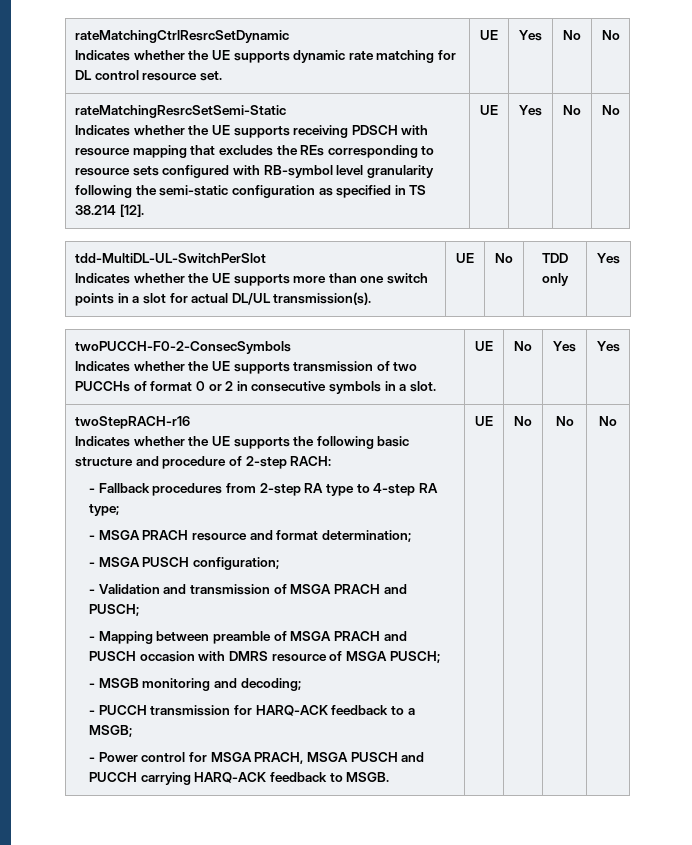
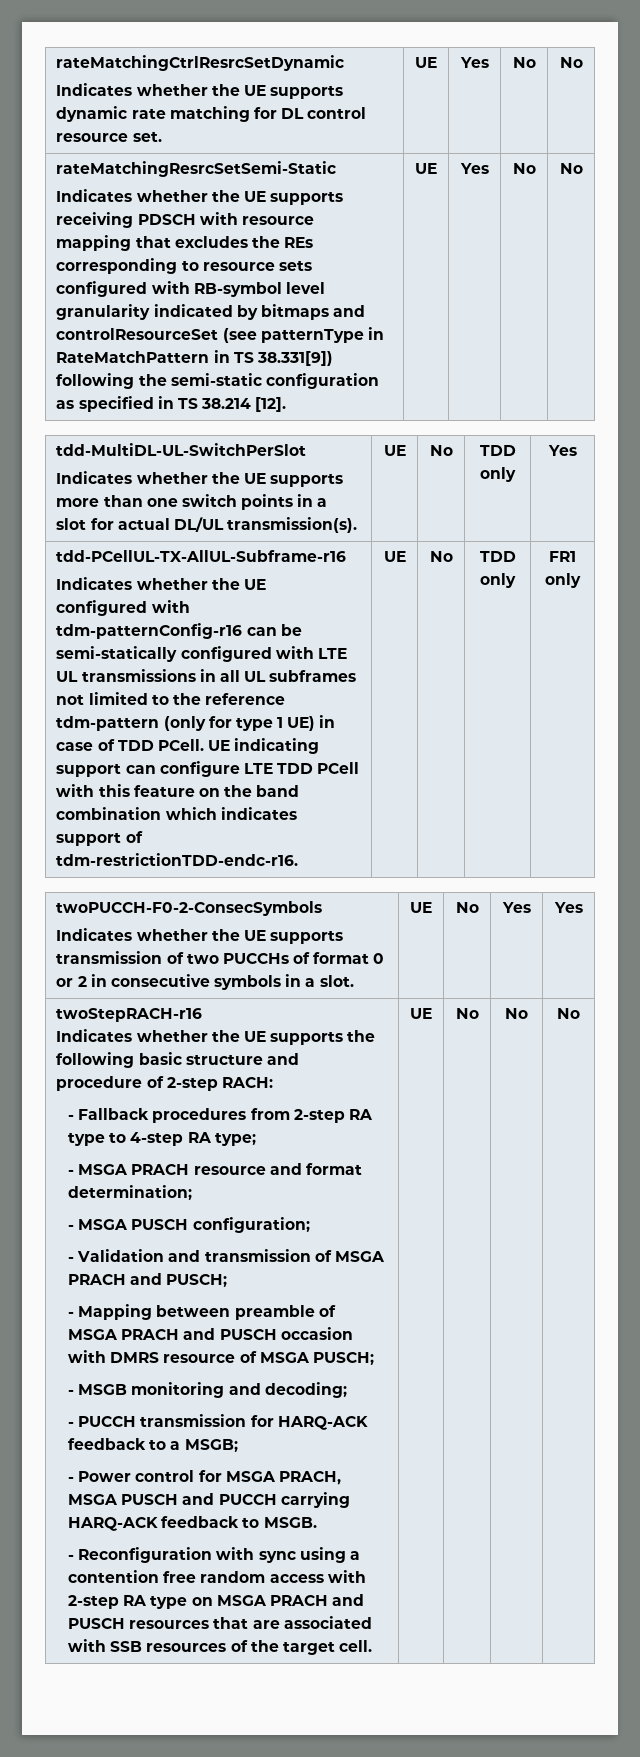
(434, 171) none -> [153,304,366,320] [56,327,384,343] [56,350,333,366] indicated by bitmaps and controlResourceSet (see patternType in RateMatchPattern in TS 38.331[9])
(620, 258) none -> [56,550,347,562] [56,577,266,590] [56,600,190,616] [56,623,302,639] [56,646,347,662] [56,669,357,682] [56,692,286,705] [56,715,336,731] [56,738,320,754] [56,761,360,777] [56,784,300,797] [56,807,297,820] [56,831,143,846] [56,853,299,866] [383,551,406,562] [429,551,453,562] [479,551,516,562] [480,573,516,588] [549,551,576,562] [545,573,581,588] // tdd-PCellUL-TX-AllUL-Subframe-r16 // Indicates whether the UE configured with tdm-patternConfig-r16 can be semi-statically configured with LTE UL transmissions in all UL subframes not limited to the reference tdm-pattern (only for type 1 UE) in case of TDD PCell. UE indicating support can configure LTE TDD PCell with this feature on the band combination which indicates support of tdm-restrictionTDD-endc-r16. | UE | No | TDD only | FR1 only
(390, 777) none -> [68,1547,361,1563] [68,1570,366,1583] [68,1594,365,1609] [68,1616,372,1629] [68,1639,373,1655] // - Reconfiguration with sync using a contention free random access with 2-step RA type on MSGA PRACH and PUSCH resources that are associated with SSB resources of the target cell.

